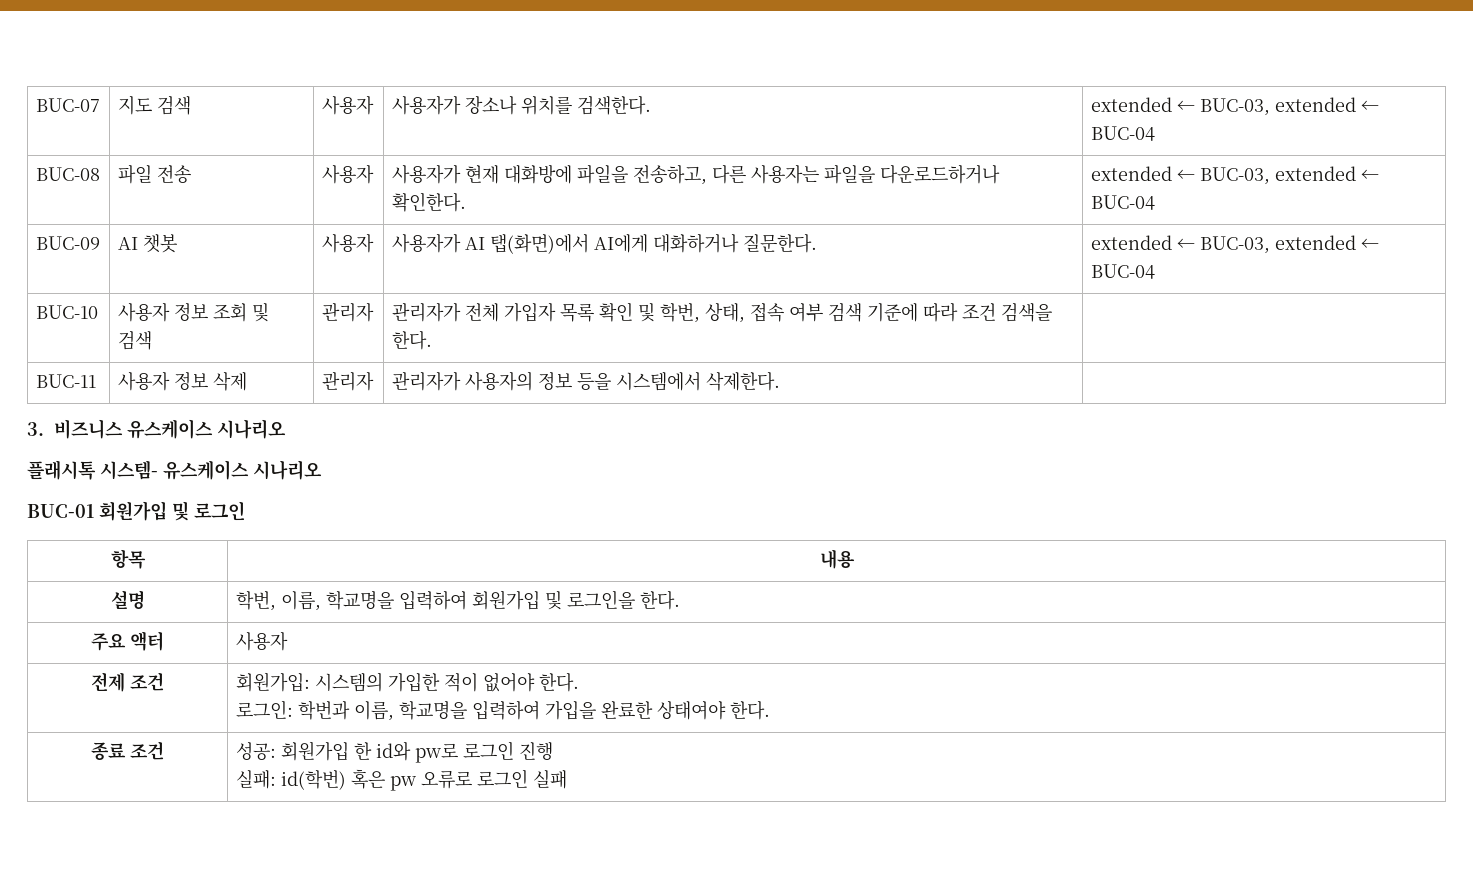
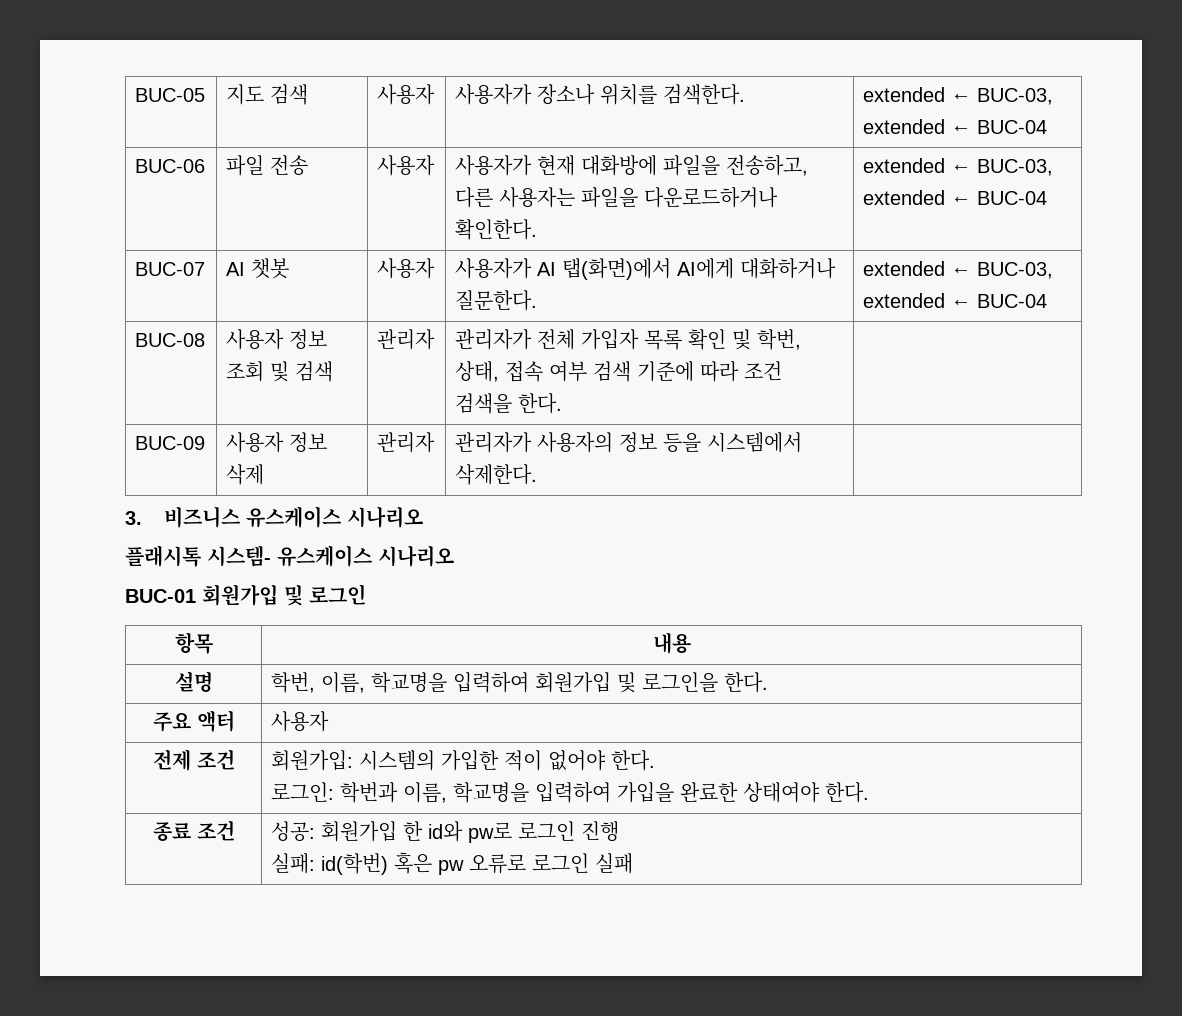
[35,98,100,112] BUC-07 -> [135,88,206,102] BUC-05
[35,167,100,181] BUC-08 -> [135,159,206,173] BUC-06
[35,236,100,250] BUC-09 -> [135,262,206,276] BUC-07
[35,305,98,319] BUC-10 -> [135,333,206,347] BUC-08
[35,374,96,388] BUC-11 -> [135,436,206,450] BUC-09

